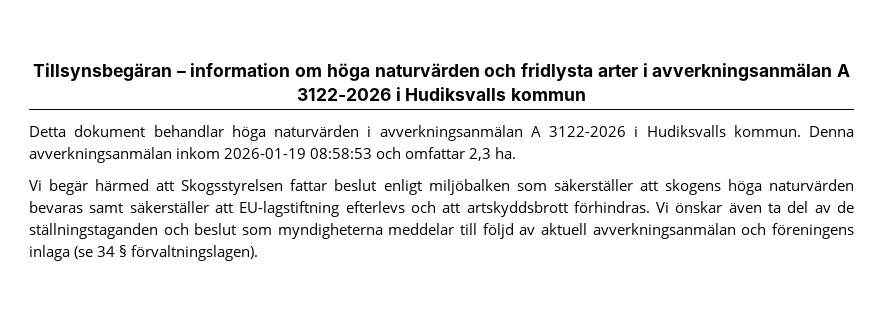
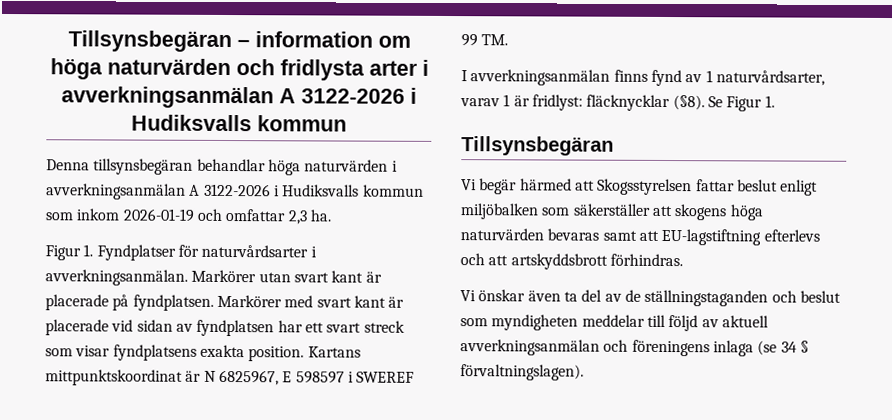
[29,125,146,137] Detta dokument -> [46,158,194,175] Denna tillsynsbegäran
[733,125,854,137] [29,147,172,163] kommun. Denna avverkningsanmälan -> [362,184,424,197] [45,212,73,221] kommun som
[310,148,373,159] 08:58:53 -> (195, 215) none
(517, 153) none -> [45,244,317,261] [45,269,382,286] [45,294,405,311] [45,319,405,337] [45,344,361,362] [45,369,415,386] [461,34,509,47] [461,69,825,87] [460,94,775,112] [461,136,614,156] // Figur 1. Fyndplatser för naturvårdsarter i avverkningsanmälan. Markörer utan svart kant är placerade på fyndplatsen. Markörer med svart kant är placerade vid sidan av fyndplatsen har ett svart streck som visar fyndplatsens exakta position. Kartans mittpunktskoordinat är N 6825967, E 598597 i SWEREF 99 TM. // I avverkningsanmälan finns fynd av 1 naturvårdsarter, varav 1 är fridlyst: fläcknycklar (§8). Se Figur 1. // Tillsynsbegäran
[129,201,209,213] säkerställer -> (637, 235) none
(650, 207) none -> (683, 260) //
[277,223,383,239] myndigheterna -> [491,314,579,331] myndigheten

